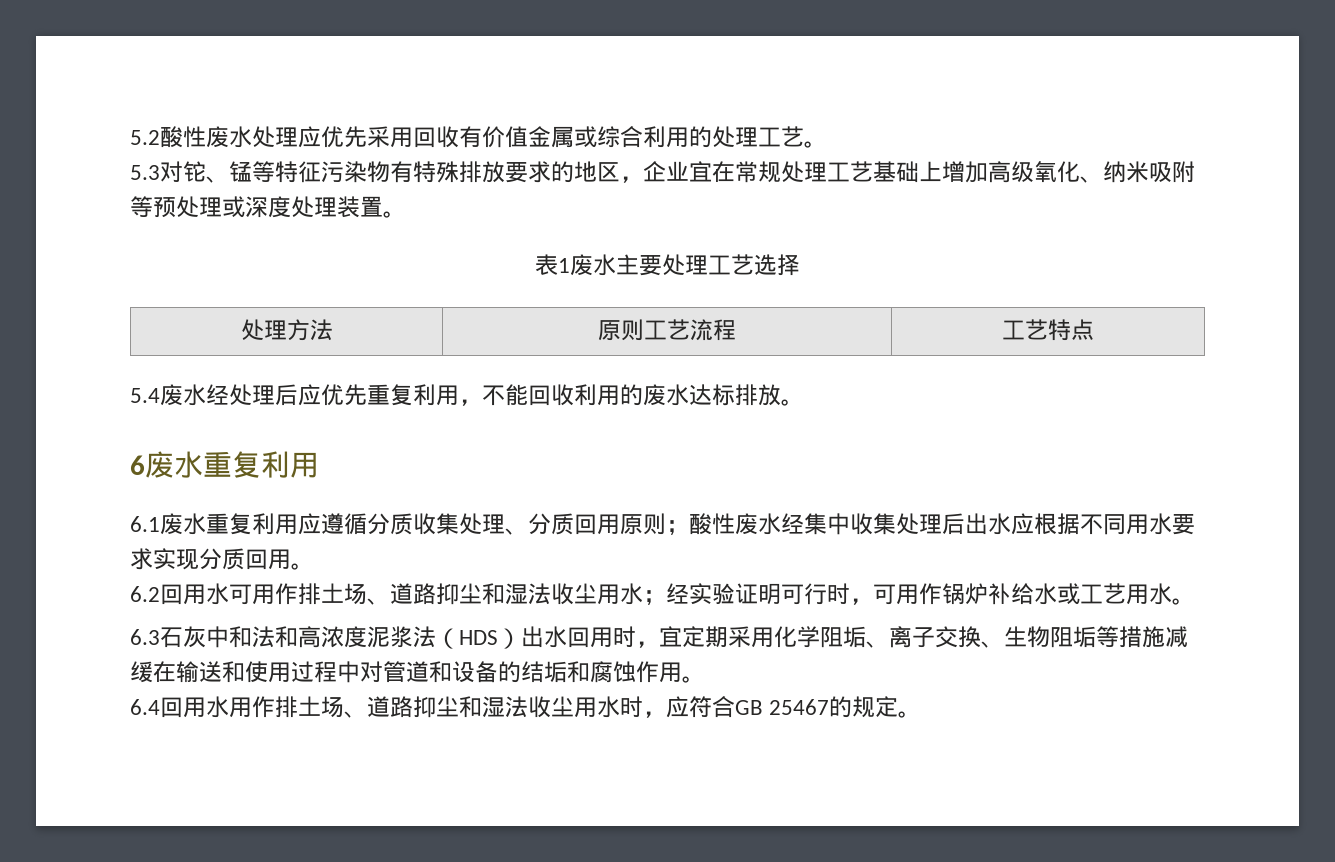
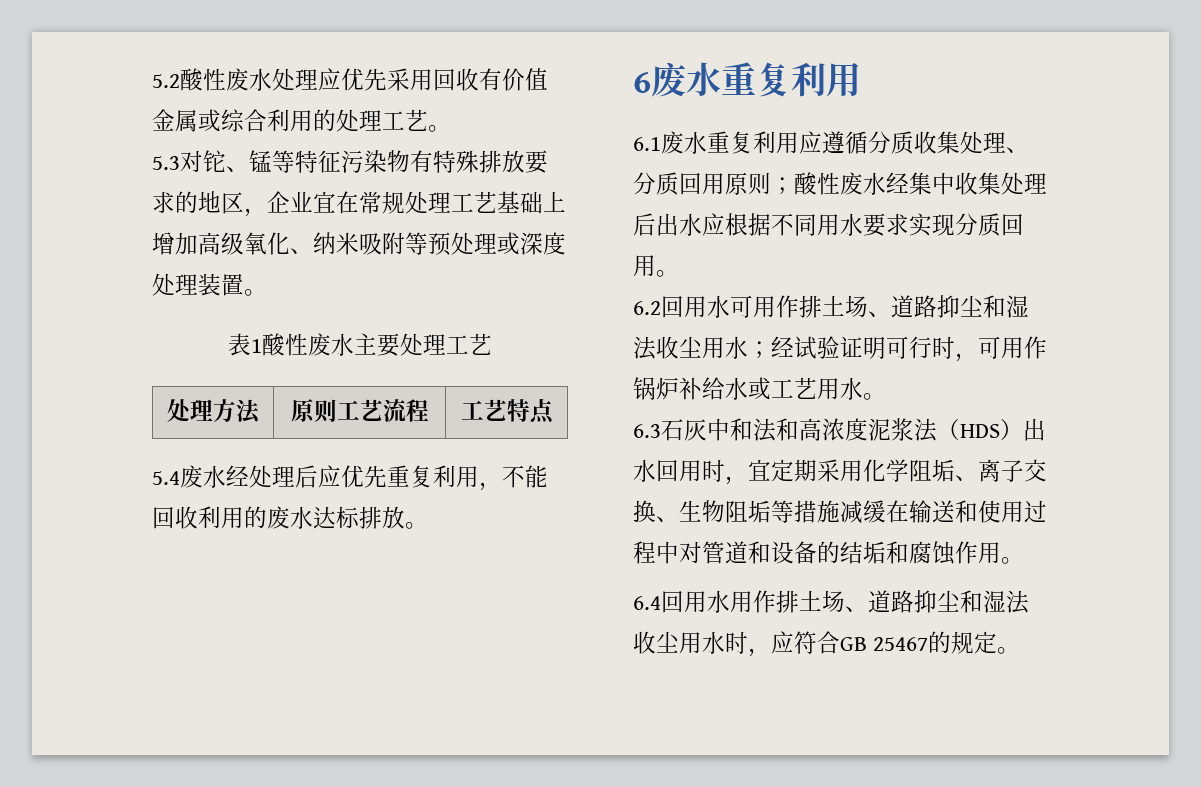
(570, 265) none -> [262,333,308,356] 酸性
[754,254,800,276] 选择 -> (492, 344) none
[689,583,712,605] 实 -> [794,336,817,359] 试

